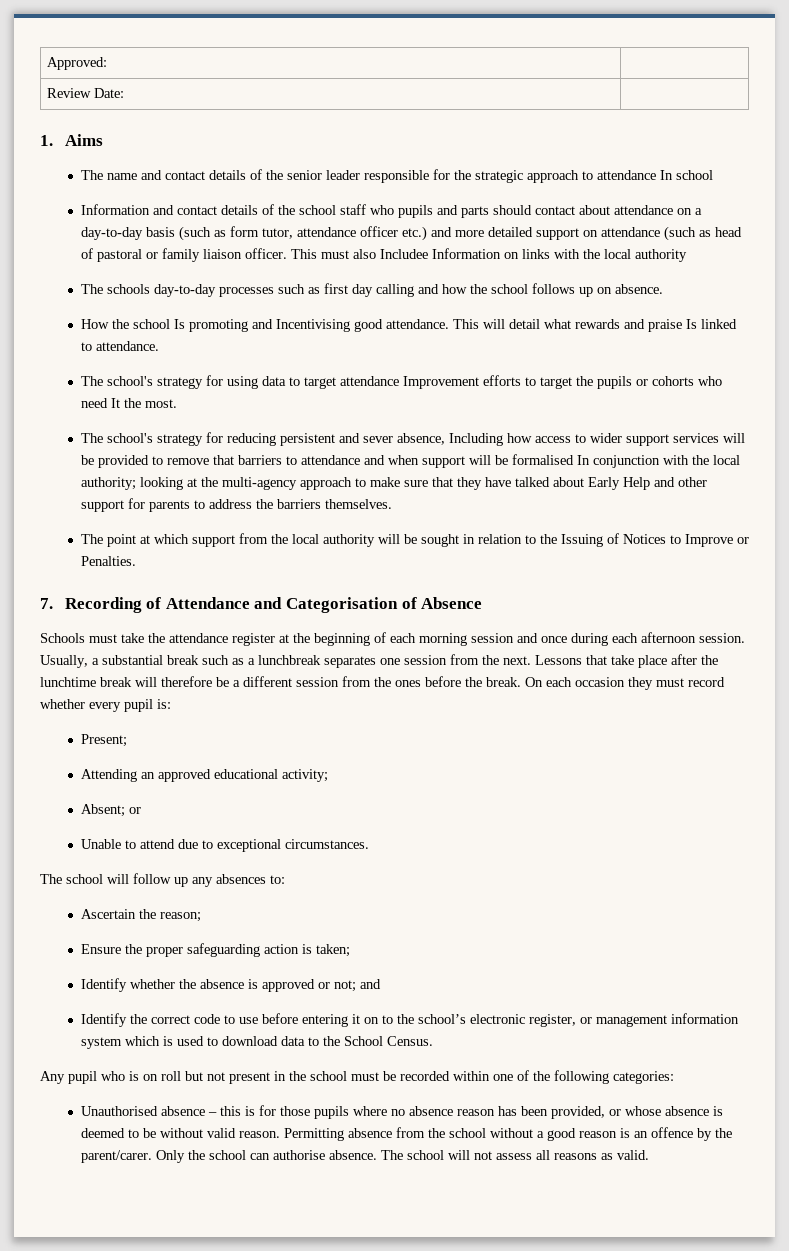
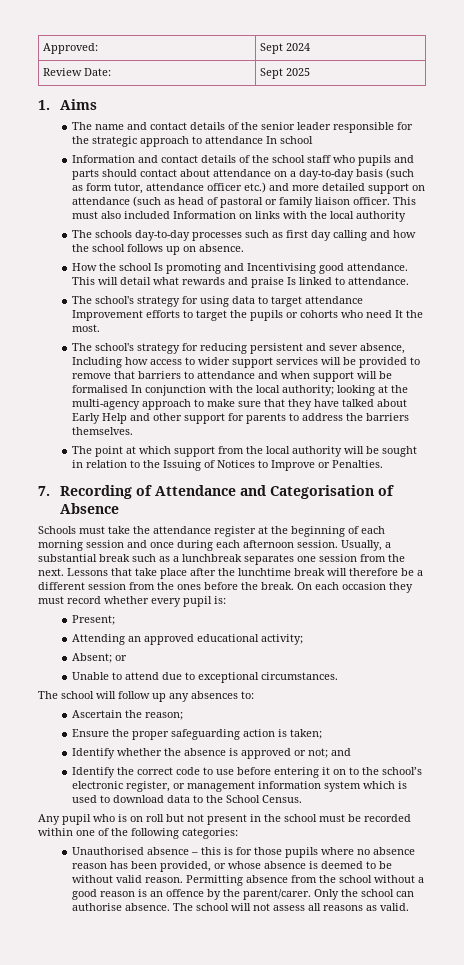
(107, 63) none -> [260,43,311,54] Sept 2024
(124, 93) none -> [260,68,311,79] Sept 2025
[379,249,428,259] Includee -> [123,211,170,219] included

